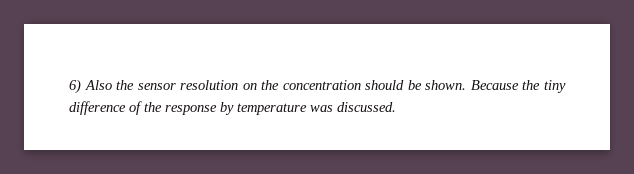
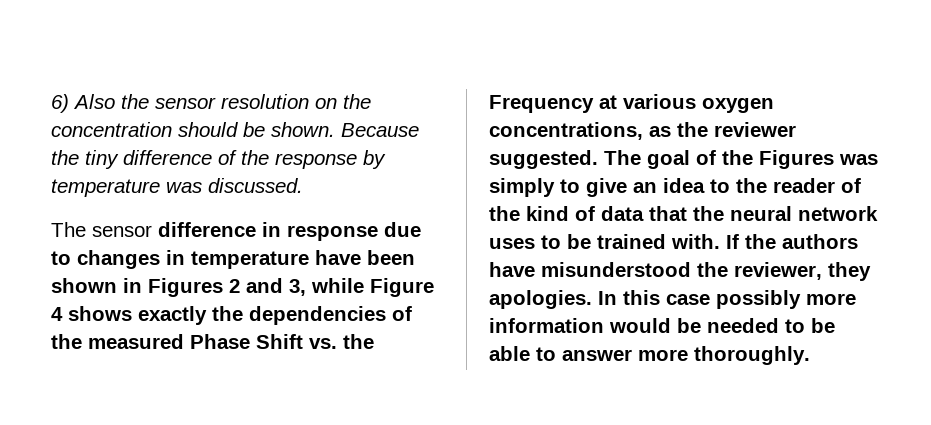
(396, 107) none -> [51,222,421,241] [51,250,415,269] [51,278,434,297] [51,306,412,325] [51,334,374,349] [489,94,774,113] [489,122,796,140] [489,150,878,169] [489,178,861,197] [489,206,878,221] [489,234,858,249] [489,262,871,281] [489,290,856,309] [489,318,835,333] [489,346,810,365] // The sensor difference in response due to changes in temperature have been shown in Figures 2 and 3, while Figure 4 shows exactly the dependencies of the measured Phase Shift vs. the Frequency at various oxygen concentrations, as the reviewer suggested. The goal of the Figures was simply to give an idea to the reader of the kind of data that the neural network uses to be trained with. If the authors have misunderstood the reviewer, they apologies. In this case possibly more information would be needed to be able to answer more thoroughly.

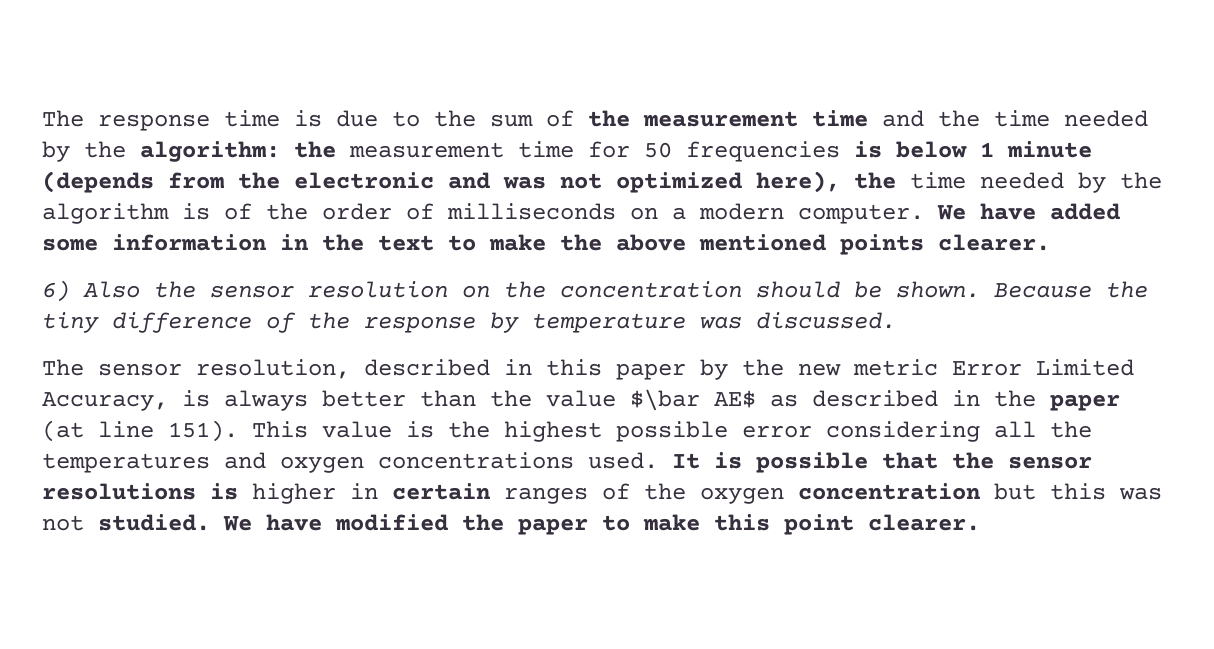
(51, 103) none -> [42,110,1148,131] [42,141,1092,162] [42,171,1162,193] [42,203,1120,224] [42,234,1050,255] The response time is due to the sum of the measurement time and the time needed by the algorithm: the measurement time for 50 frequencies is below 1 minute (depends from the electronic and was not optimized here), the time needed by the algorithm is of the order of milliseconds on a modern computer. We have added some information in the text to make the above mentioned points clearer. //
[158,222,421,241] [51,250,415,269] [51,278,434,297] [51,306,412,325] [51,334,374,349] [489,94,774,113] [489,122,796,140] [489,150,878,169] [489,178,861,197] [489,206,878,221] [489,234,858,249] [489,262,871,281] [489,290,856,309] [489,318,835,333] [489,346,810,365] difference in response due to changes in temperature have been shown in Figures 2 and 3, while Figure 4 shows exactly the dependencies of the measured Phase Shift vs. the Frequency at various oxygen concentrations, as the reviewer suggested. The goal of the Figures was simply to give an idea to the reader of the kind of data that the neural network uses to be trained with. If the authors have misunderstood the reviewer, they apologies. In this case possibly more information would be needed to be able to answer more thoroughly. -> [196,359,1134,380] [42,389,1120,411] [42,420,1092,442] [42,452,1092,473] [42,483,1162,504] [42,514,980,535] resolution, described in this paper by the new metric Error Limited Accuracy, is always better than the value $\bar AE$ as described in the paper (at line 151). This value is the highest possible error considering all the temperatures and oxygen concentrations used. It is possible that the sensor resolutions is higher in certain ranges of the oxygen concentration but this was not studied. We have modified the paper to make this point clearer.

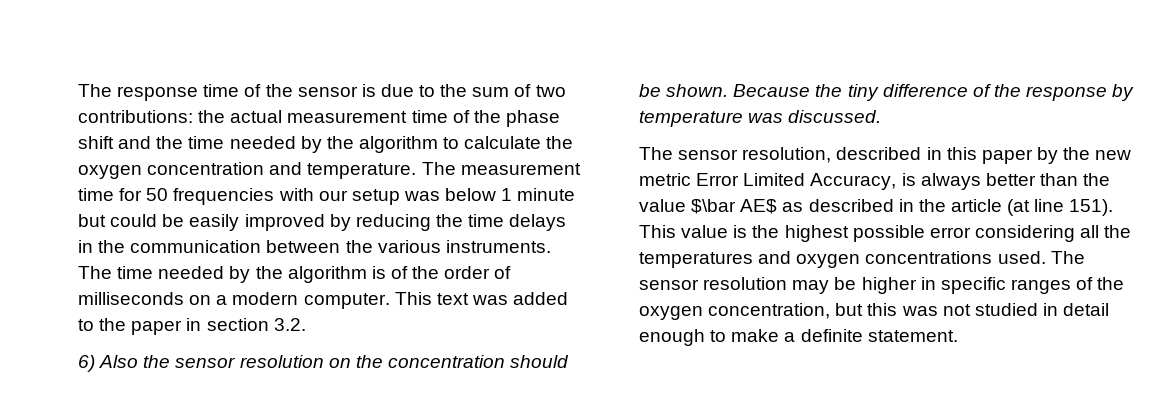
(280, 118) none -> [244,84,358,97] of the sensor
[588,110,868,127] the measurement time -> [535,85,566,97] [78,110,560,127] [78,136,114,149] two contributions: the actual measurement time of the phase shift
[140,141,336,162] algorithm: the -> [358,136,574,153] [78,162,456,179] algorithm to calculate the oxygen concentration and temperature. The
[854,141,1092,158] [42,171,896,193] is below 1 minute (depends from the electronic and was not optimized here), the -> [278,188,576,205] [78,214,567,231] [78,240,551,253] [78,266,112,279] with our setup was below 1 minute but could be easily improved by reducing the time delays in the communication between the various instruments. The
[937,203,1120,220] [42,234,1050,255] We have added some information in the text to make the above mentioned points clearer. -> [394,292,569,305] [78,318,306,335] This text was added to the paper in section 3.2.
[1050,394,1120,411] paper -> [950,199,1002,212] article
[672,452,1092,473] [42,483,238,500] It is possible that the sensor resolutions is -> [1050,251,1085,264] [639,277,857,294] The sensor resolution may be
[392,483,491,500] certain -> [940,277,1006,294] specific
[798,483,981,500] concentration -> [708,303,831,319] concentration,
[98,514,980,535] studied. We have modified the paper to make this point clearer. -> [974,303,1110,316] [639,329,958,346] studied in detail enough to make a definite statement.

